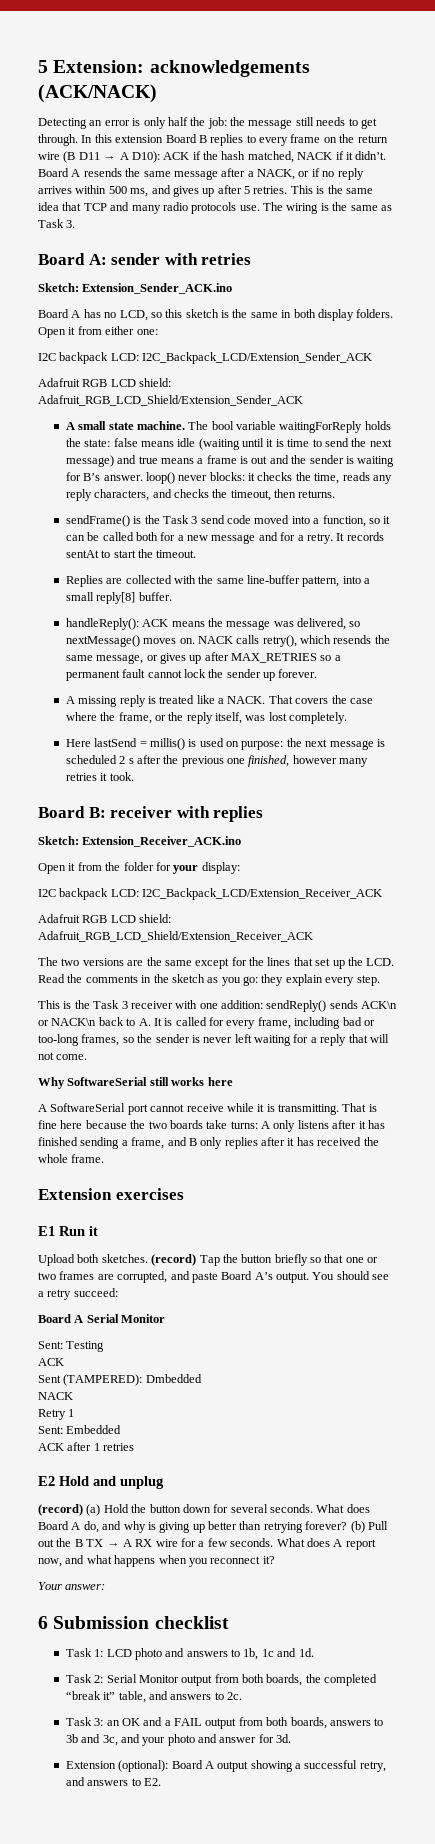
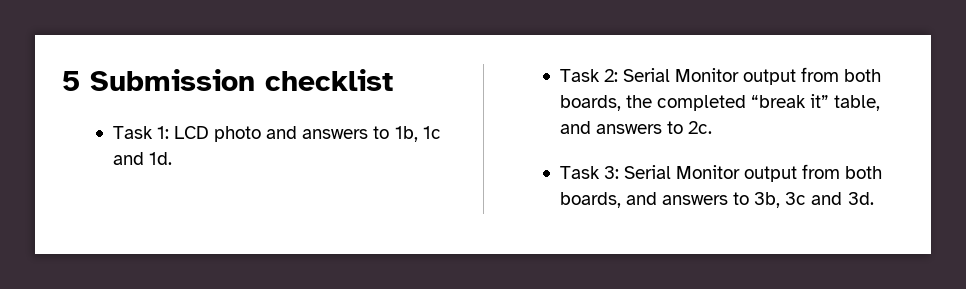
[38,60,310,77] [38,84,157,103] [38,117,377,129] [38,134,388,146] [38,151,387,163] [38,168,364,180] [38,185,373,197] [38,202,392,214] [38,219,76,228] [38,253,252,265] [38,283,233,294] [38,309,394,321] [38,326,158,338] [38,352,373,364] [38,378,172,387] [38,395,303,406] [65,421,391,433] [65,438,392,450] [65,455,395,467] [65,472,392,484] [65,489,336,501] [65,515,391,527] [65,532,384,544] [65,549,197,558] [65,575,371,587] [65,592,172,604] [65,618,361,630] [65,635,390,647] [65,652,341,664] [65,669,318,681] [65,695,373,707] [65,712,348,724] [65,738,385,750] [65,755,369,767] [65,772,134,781] [38,806,264,822] [38,836,242,847] [38,862,240,874] [38,888,383,900] [38,914,172,923] [38,931,313,942] [38,957,395,969] [38,974,380,986] [38,1000,398,1012] [38,1017,375,1029] [38,1034,389,1046] [38,1052,88,1060] [38,1077,233,1089] [38,1103,377,1115] [38,1120,385,1132] [38,1137,379,1149] [38,1154,105,1163] [38,1188,184,1200] [38,1226,98,1236] [38,1254,379,1266] [38,1271,390,1283] [38,1288,118,1300] [38,1314,166,1323] [38,1341,105,1352] [38,1358,64,1366] [38,1374,202,1386] [38,1392,73,1400] [38,1409,75,1420] [38,1425,122,1434] [38,1442,135,1451] [38,1476,164,1489] [38,1504,370,1516] [38,1521,388,1533] [38,1538,376,1550] [38,1555,275,1567] [38,1582,106,1590] [38,1616,48,1629] 5 Extension: acknowledgements (ACK/NACK) // Detecting an error is only half the job: the message still needs to get through. In this extension Board B replies to every frame on the return wire (B D11 → A D10): ACK if the hash matched, NACK if it didn’t. Board A resends the same message after a NACK, or if no reply arrives within 500 ms, and gives up after 5 retries. This is the same idea that TCP and many radio protocols use. The wiring is the same as Task 3. // Board A: sender with retries // Sketch: Extension_Sender_ACK.ino // Board A has no LCD, so this sketch is the same in both display folders. Open it from either one: // I2C backpack LCD: I2C_Backpack_LCD/Extension_Sender_ACK // Adafruit RGB LCD shield: Adafruit_RGB_LCD_Shield/Extension_Sender_ACK // A small state machine. The bool variable waitingForReply holds the state: false means idle (waiting until it is time to send the next message) and true means a frame is out and the sender is waiting for B’s answer. loop() never blocks: it checks the time, reads any reply characters, and checks the timeout, then returns. // sendFrame() is the Task 3 send code moved into a function, so it can be called both for a new message and for a retry. It records sentAt to start the timeout. // Replies are collected with the same line-buffer pattern, into a small reply[8] buffer. // handleReply(): ACK means the message was delivered, so nextMessage() moves on. NACK calls retry(), which resends the same message, or gives up after MAX_RETRIES so a permanent fault cannot lock the sender up forever. // A missing reply is treated like a NACK. That covers the case where the frame, or the reply itself, was lost completely. // Here lastSend = millis() is used on purpose: the next message is scheduled 2 s after the previous one finished, however many retries it took. // Board B: receiver with replies // Sketch: Extension_Receiver_ACK.ino // Open it from the folder for your display: // I2C backpack LCD: I2C_Backpack_LCD/Extension_Receiver_ACK // Adafruit RGB LCD shield: Adafruit_RGB_LCD_Shield/Extension_Receiver_ACK // The two versions are the same except for the lines that set up the LCD. Read the comments in the sketch as you go: they explain every step. // This is the Task 3 receiver with one addition: sendReply() sends ACK\n or NACK\n back to A. It is called for every frame, including bad or too-long frames, so the sender is never left waiting for a reply that will not come. // Why SoftwareSerial still works here // A SoftwareSerial port cannot receive while it is transmitting. That is fine here because the two boards take turns: A only listens after it has finished sending a frame, and B only replies after it has received the whole frame. // Extension exercises // E1 Run it // Upload both sketches. (record) Tap the button briefly so that one or two frames are corrupted, and paste Board A’s output. You should see a retry succeed: // Board A Serial Monitor // Sent: Testing // ACK // Sent (TAMPERED): Dmbedded // NACK // Retry 1 // Sent: Embedded // ACK after 1 retries // E2 Hold and unplug // (record) (a) Hold the button down for several seconds. What does Board A do, and why is giving up better than retrying forever? (b) Pull out the B TX → A RX wire for a few seconds. What does A report now, and what happens when you reconnect it? // Your answer: // 6 -> [62,71,80,91] 5
[106,1717,384,1729] [65,1734,292,1746] [65,1760,386,1772] [65,1777,161,1786] an OK and a FAIL output from both boards, answers to 3b and 3c, and your photo and answer for 3d. // Extension (optional): Board A output showing a successful retry, and answers to E2. -> [623,164,883,182] [559,192,874,208] Serial Monitor output from both boards, and answers to 3b, 3c and 3d.

